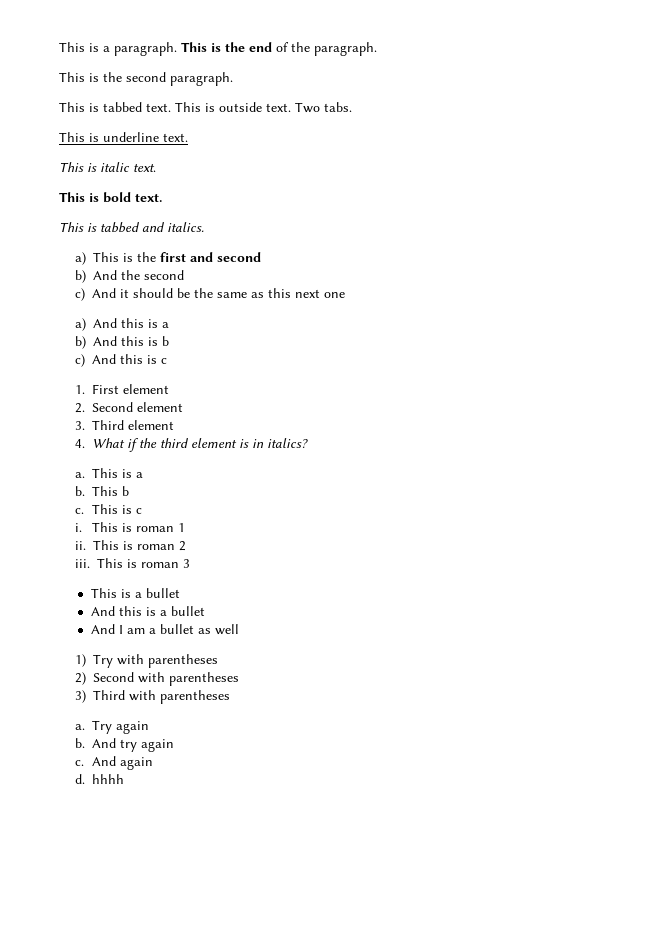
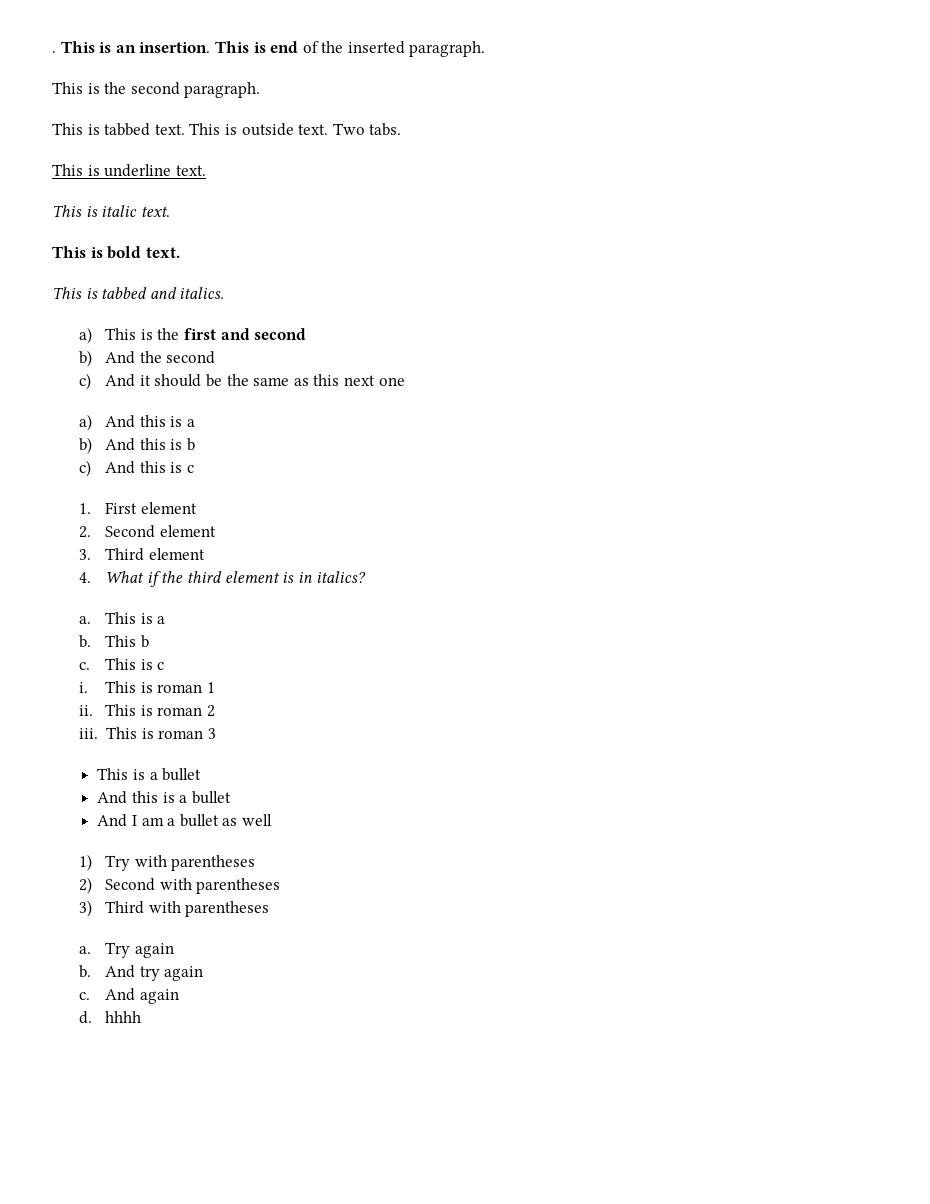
[59,42,245,56] This is a paragraph. This is the -> [52,41,266,53] . This is an insertion. This is
(310, 47) none -> [347,41,405,54] inserted

